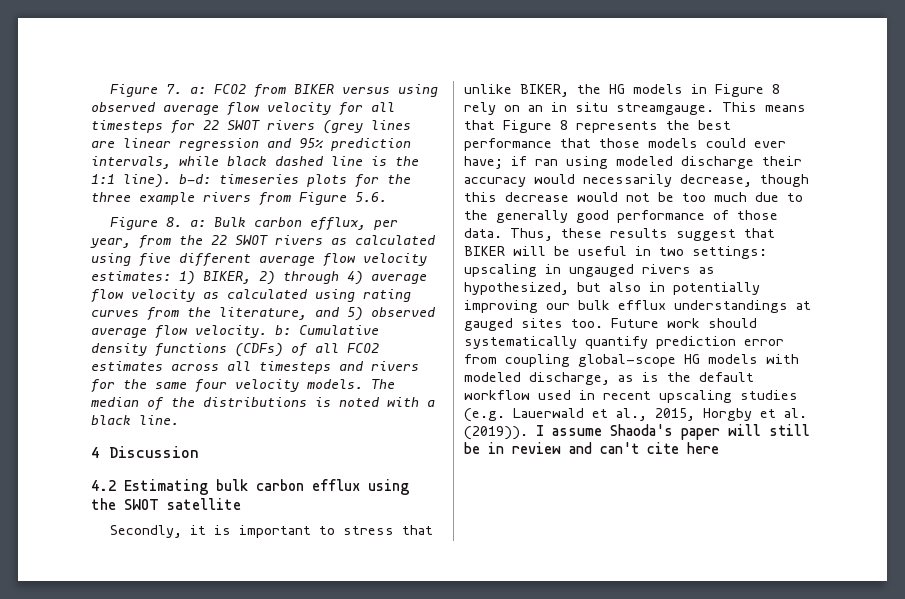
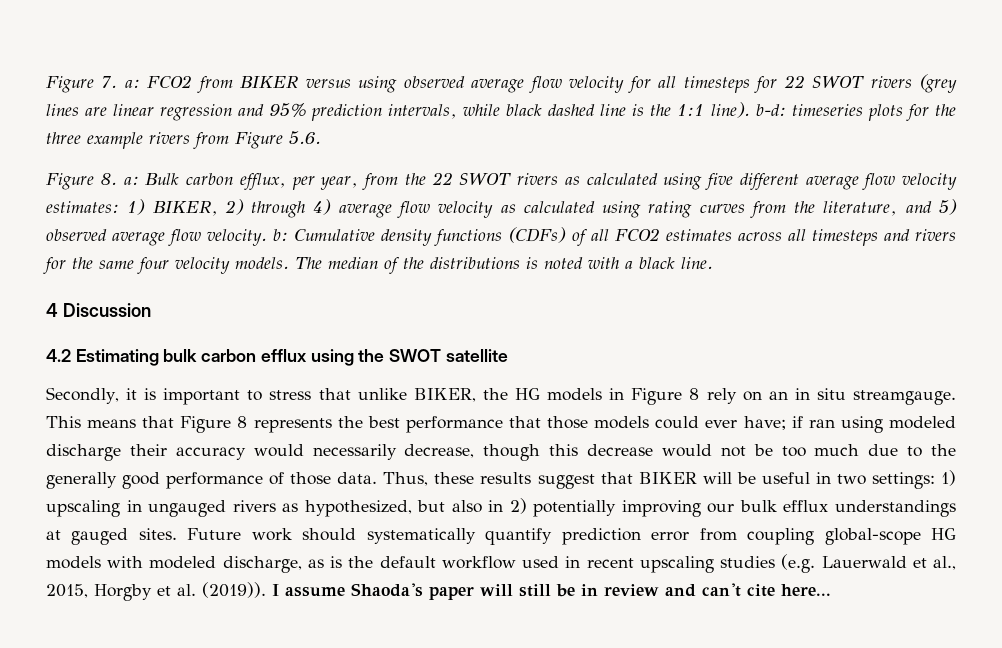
(767, 252) none -> [940,470,956,486] 1)
(665, 287) none -> [509,498,527,514] 2)
[521,318,603,328] sites too. -> [138,528,177,540] sites.
[687,442,719,454] here -> [781,584,831,596] here...

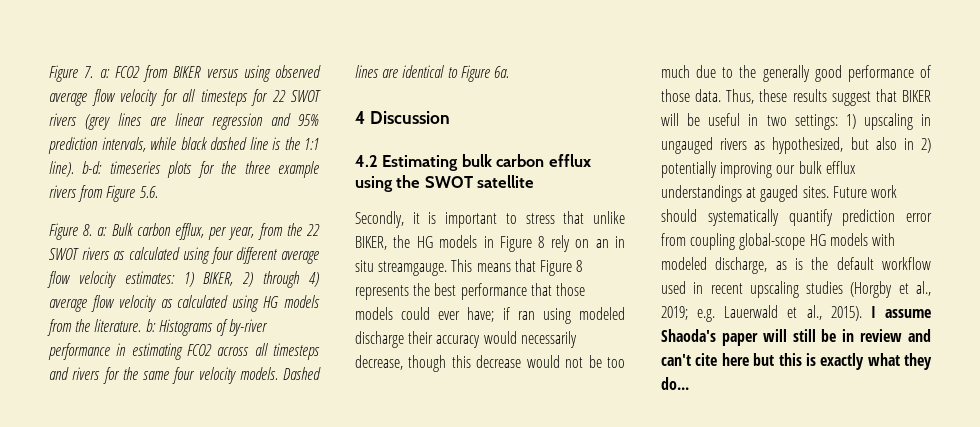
[705,173,733,190] five -> [210,247,234,264] four
[648,199,958,218] [46,227,732,246] rating curves from the literature, and 5) observed average flow velocity. b: Cumulative density functions (CDFs) of all FCO2 estimates -> [263,295,320,308] [47,319,269,336] [48,343,212,360] HG models from the literature. b: Histograms of by-river performance in estimating FCO2
[295,257,713,274] The median of the distributions is noted with a black line. -> [283,367,321,380] [355,65,509,82] Dashed lines are identical to Figure 6a.
[781,554,957,573] [46,582,266,601] (e.g. Lauerwald et al., 2015, Horgby et al. (2019)). -> [850,281,931,298] [661,305,862,322] (Horgby et al., 2019; e.g. Lauerwald et al., 2015).
[781,584,831,596] here... -> [721,353,932,370] [661,377,689,390] here but this is exactly what they do...

